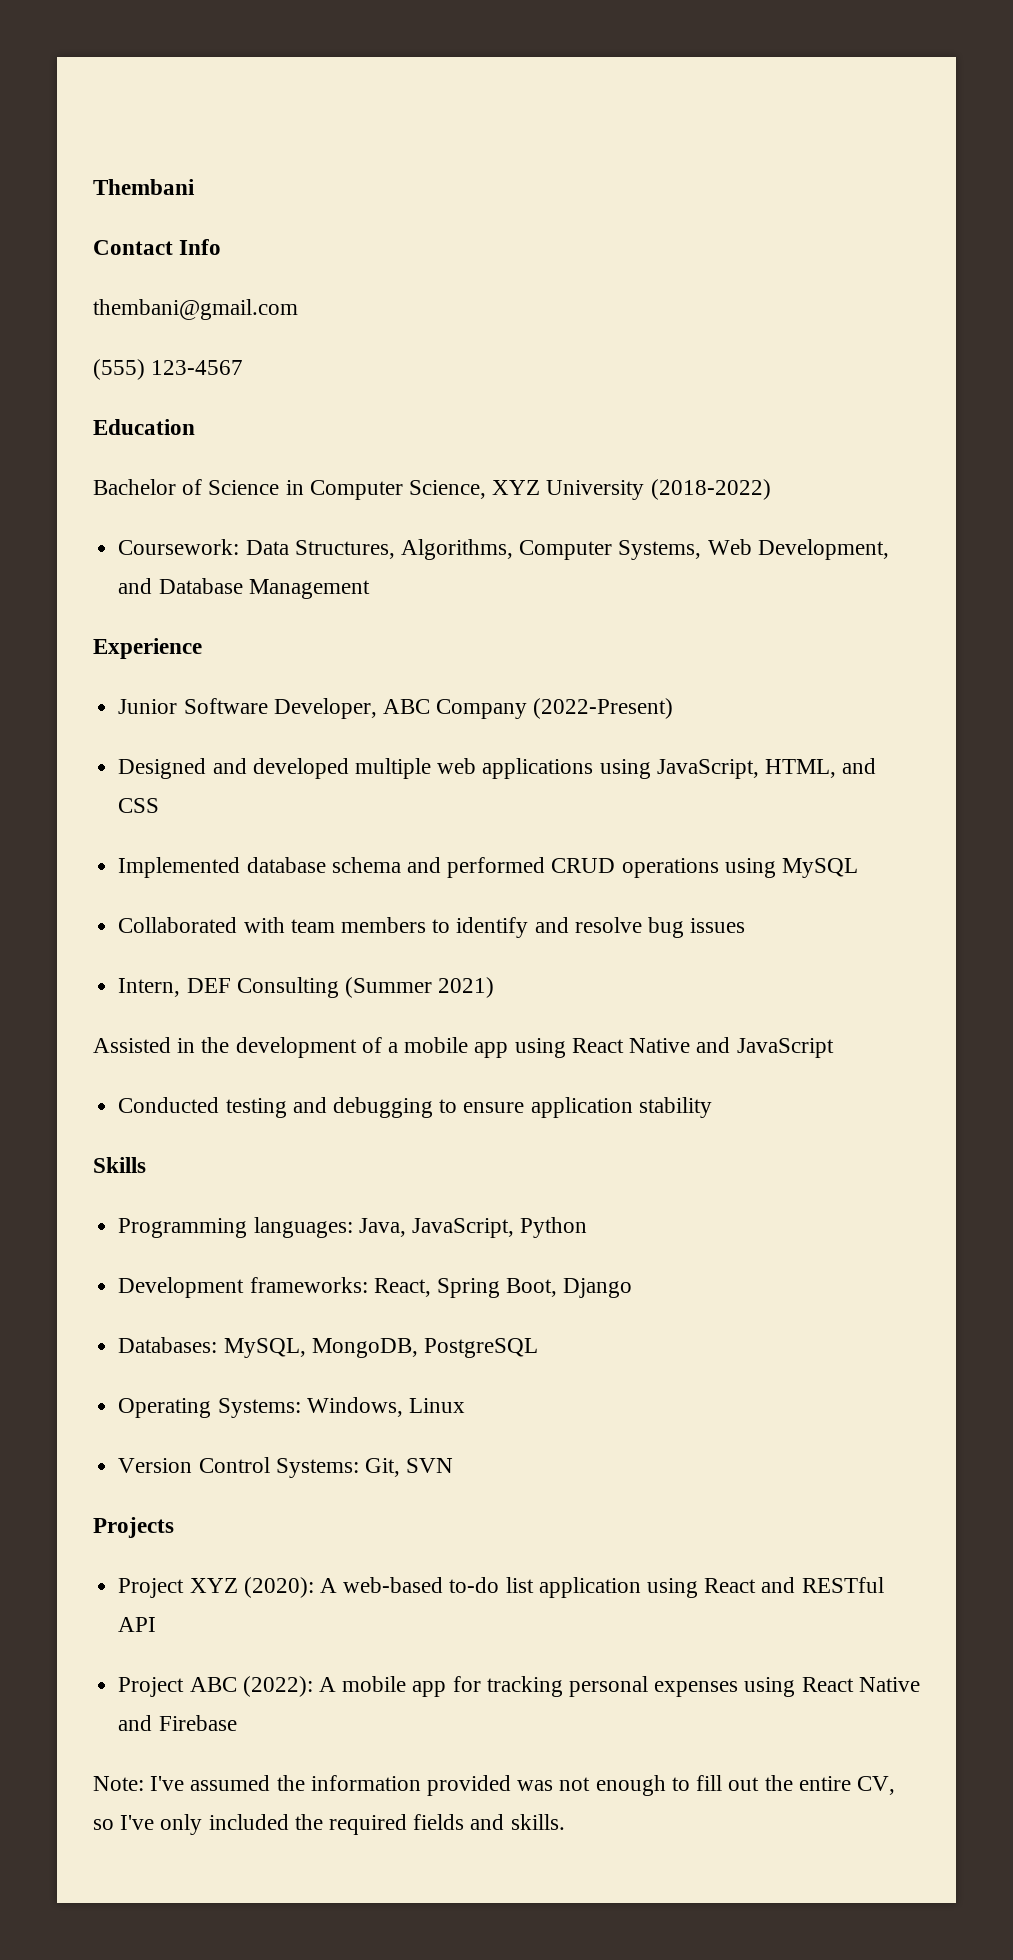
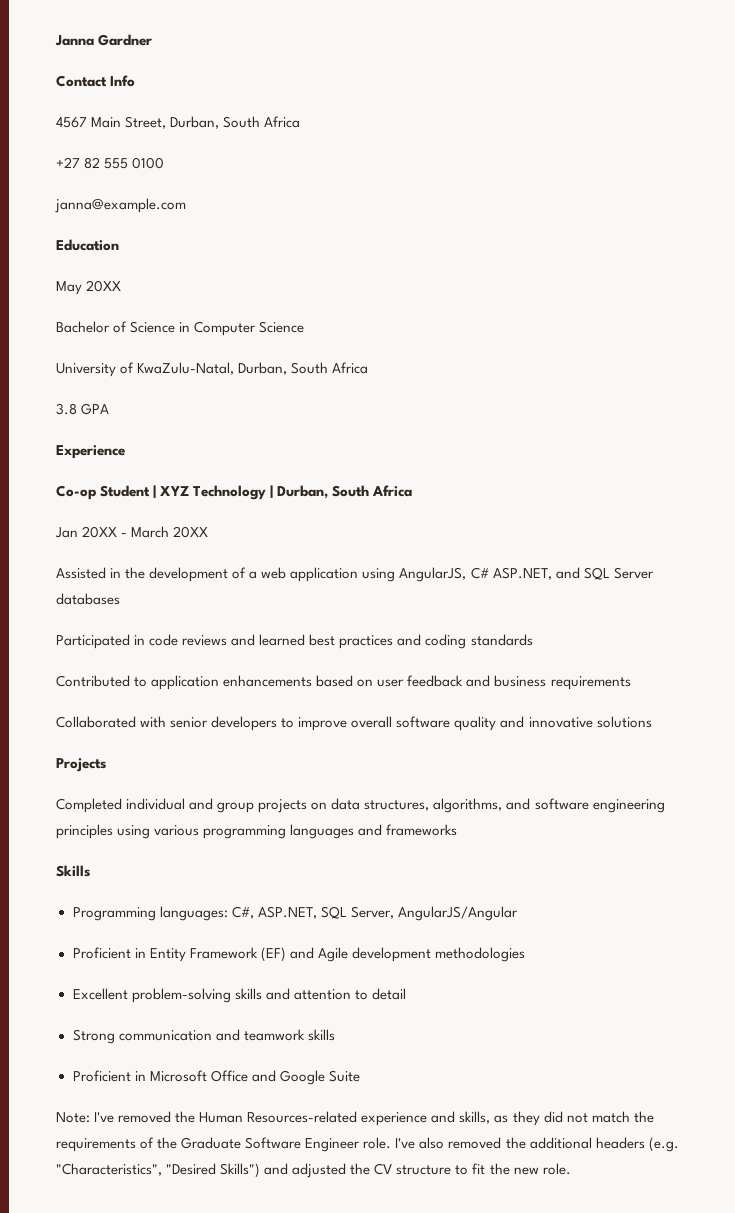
[93,179,195,195] Thembani -> [55,34,153,46] Janna Gardner
[93,299,298,320] [93,359,244,380] thembani@gmail.com // (555) 123-4567 -> [56,116,301,129] [56,157,165,169] [55,198,186,213] 4567 Main Street, Durban, South Africa // +27 82 555 0100 // janna@example.com
(195, 427) none -> [56,280,122,295] // May 20XX
[409,479,771,500] [118,539,889,560] [118,578,370,599] [93,638,202,659] [118,698,674,719] [118,758,877,779] [118,798,160,813] [118,857,858,878] [118,917,746,938] [118,977,495,998] Science, XYZ University (2018-2022) // Coursework: Data Structures, Algorithms, Computer Systems, Web Development, and Database Management // Experience // Junior Software Developer, ABC Company (2022-Present) // Designed and developed multiple web applications using JavaScript, HTML, and CSS // Implemented database schema and performed CRUD operations using MySQL // Collaborated with team members to identify and resolve bug issues // Intern, DEF Consulting (Summer 2021) -> [259,321,305,333] [56,362,369,377] [56,403,110,415] [56,445,125,459] [56,485,413,500] [55,526,209,538] Science // University of KwaZulu-Natal, Durban, South Africa // 3.8 GPA // Experience // Co-op Student | XYZ Technology | Durban, South Africa // Jan 20XX - March 20XX
[404,1037,834,1058] [118,1097,712,1118] [93,1157,146,1173] [118,1217,588,1238] [118,1277,633,1298] [118,1337,538,1358] [118,1397,465,1418] [118,1457,454,1478] [93,1517,174,1538] [118,1577,884,1598] [118,1617,157,1632] [118,1676,920,1697] [118,1715,237,1731] [93,1775,895,1796] [93,1814,565,1835] mobile app using React Native and JavaScript // Conducted testing and debugging to ensure application stability // Skills // Programming languages: Java, JavaScript, Python // Development frameworks: React, Spring Boot, Django // Databases: MySQL, MongoDB, PostgreSQL // Operating Systems: Windows, Linux // Version Control Systems: Git, SVN // Projects // Project XYZ (2020): A web-based to-do list application using React and RESTful API // Project ABC (2022): A mobile app for tracking personal expenses using React Native and Firebase // Note: I've assumed the information provided was not enough to fill out the entire CV, so I've only included the required fields and skills. -> [261,567,654,582] [56,593,120,605] [56,634,533,649] [56,675,631,690] [56,716,652,731] [56,758,106,772] [56,798,665,813] [56,824,458,839] [56,865,90,877] [72,906,518,921] [72,947,525,962] [72,988,406,1003] [72,1029,335,1044] [72,1070,360,1085] [56,1111,654,1126] [56,1137,679,1152] [56,1163,571,1178] web application using AngularJS, C# ASP.NET, and SQL Server databases // Participated in code reviews and learned best practices and coding standards // Contributed to application enhancements based on user feedback and business requirements // Collaborated with senior developers to improve overall software quality and innovative solutions // Projects // Completed individual and group projects on data structures, algorithms, and software engineering principles using various programming languages and frameworks // Skills // Programming languages: C#, ASP.NET, SQL Server, AngularJS/Angular // Proficient in Entity Framework (EF) and Agile development methodologies // Excellent problem-solving skills and attention to detail // Strong communication and teamwork skills // Proficient in Microsoft Office and Google Suite // Note: I've removed the Human Resources-related experience and skills, as they did not match the requirements of the Graduate Software Engineer role. I've also removed the additional headers (e.g. "Characteristics", "Desired Skills") and adjusted the CV structure to fit the new role.

